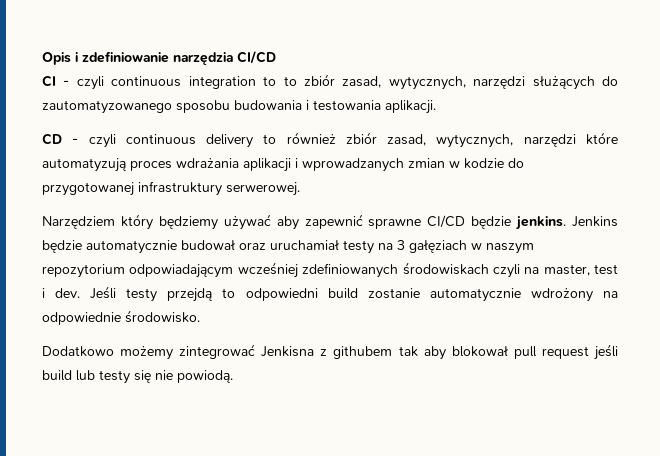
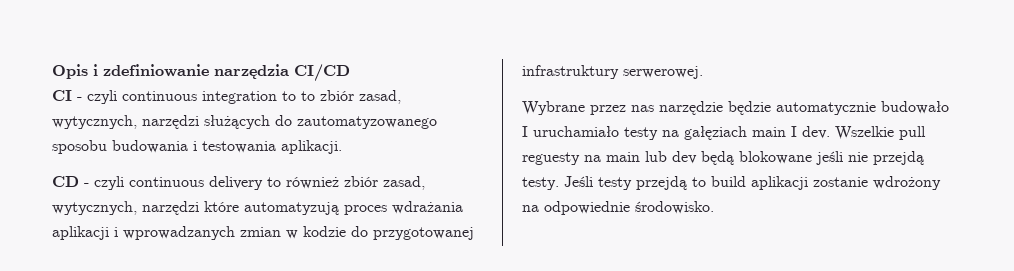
[42,214,618,230] [42,240,534,254] [42,262,618,278] [42,286,618,302] [42,310,200,325] [42,344,618,360] [42,370,233,384] Narzędziem który będziemy używać aby zapewnić sprawne CI/CD będzie jenkins. Jenkins będzie automatycznie budował oraz uruchamiał testy na 3 gałęziach w naszym repozytorium odpowiadającym wcześniej zdefiniowanych środowiskach czyli na master, test i dev. Jeśli testy przejdą to odpowiedni build zostanie automatycznie wdrożony na odpowiednie środowisko. // Dodatkowo możemy zintegrować Jenkisna z githubem tak aby blokował pull request jeśli build lub testy się nie powiodą. -> [522,101,949,115] [522,126,926,140] [522,151,924,165] [522,176,941,190] [522,201,714,215] Wybrane przez nas narzędzie będzie automatycznie budowało I uruchamiało testy na gałęziach main I dev. Wszelkie pull reguesty na main lub dev będą blokowane jeśli nie przejdą testy. Jeśli testy przejdą to build aplikacji zostanie wdrożony na odpowiednie środowisko.

